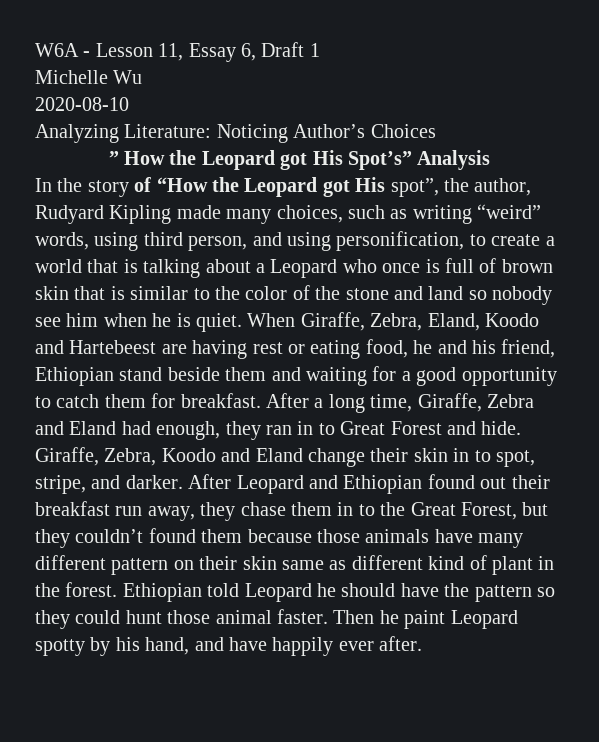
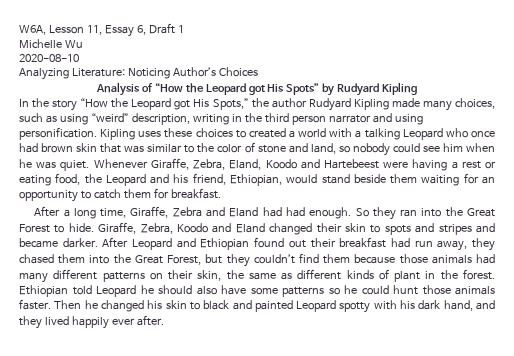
[35,43,91,57] W6A - -> [19,25,46,35] W6A,
[108,150,491,170] [35,178,129,197] ” How the Leopard got His Spot’s” Analysis // In the story -> [95,82,140,96] Analysis
[390,178,532,197] spot”, the author, -> [286,82,418,96] [19,98,307,111] Spots” by Rudyard Kipling // In the story “How the Leopard got His Spots,” the author
[412,204,542,224] [35,231,555,251] [35,258,497,278] writing “weird” words, using third person, and using personification, to create a world that is talking about a Leopard who once is full of -> [59,113,423,125] [19,127,496,140] [19,143,38,153] using “weird” description, writing in the third person narrator and using personification. Kipling uses these choices to created a world with a talking Leopard who once had
[110,286,125,300] is -> [124,145,145,153] was
[315,286,341,300] the -> (255, 147) none
[428,286,464,300] land -> [310,143,336,154] land,
(553, 295) none -> [392,143,420,153] could
[176,313,296,332] is quiet. When -> [36,159,148,171] was quiet. Whenever
[161,340,248,359] are having -> [383,159,458,171] were having a
[413,340,433,354] he -> [84,174,146,186] the Leopard
[35,367,114,386] Ethiopian -> [229,174,318,186] Ethiopian, would
[271,367,301,381] and -> (418, 179) none
[401,367,457,386] a good -> [481,176,495,184] an
(261, 400) none -> (221, 193) //
[156,421,335,440] enough, they ran in to -> [285,207,463,220] had enough. So they ran into the
[446,421,476,435] and -> [54,225,65,233] to
[308,448,535,467] [35,475,121,494] change their skin in to spot, stripe, and -> [269,223,495,235] [19,238,58,248] changed their skin to spots and stripes and became
(110, 508) none -> [390,238,410,248] had
[240,502,375,516] chase them in to -> [19,254,110,264] chased them into
[148,528,196,543] found -> [298,253,319,263] find
[434,529,473,543] have -> [476,254,496,264] had
[111,558,169,575] pattern -> [102,272,145,282] patterns
[242,556,277,570] skin -> [197,270,244,281] skin, the
[428,556,465,570] kind -> [346,270,374,279] kinds
[400,583,555,602] [35,610,70,629] have the pattern so they -> [196,285,357,297] also have some patterns so he
[215,610,272,624] animal -> [455,286,495,295] animals
[404,610,518,629] [35,637,267,656] paint Leopard spotty by his hand, and have -> [100,300,495,313] [19,316,69,329] changed his skin to black and painted Leopard spotty with his dark hand, and they lived

